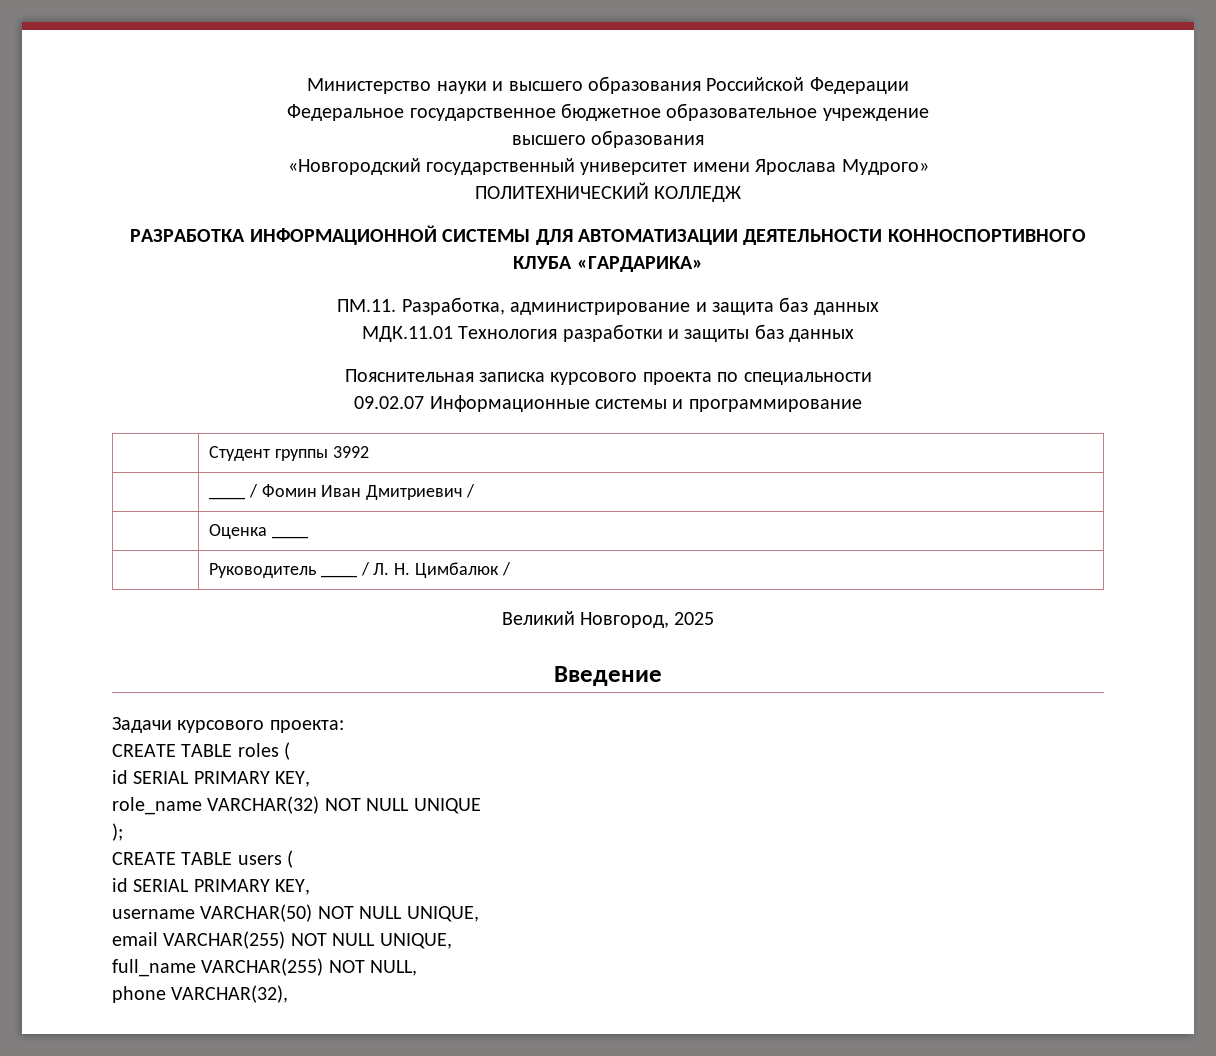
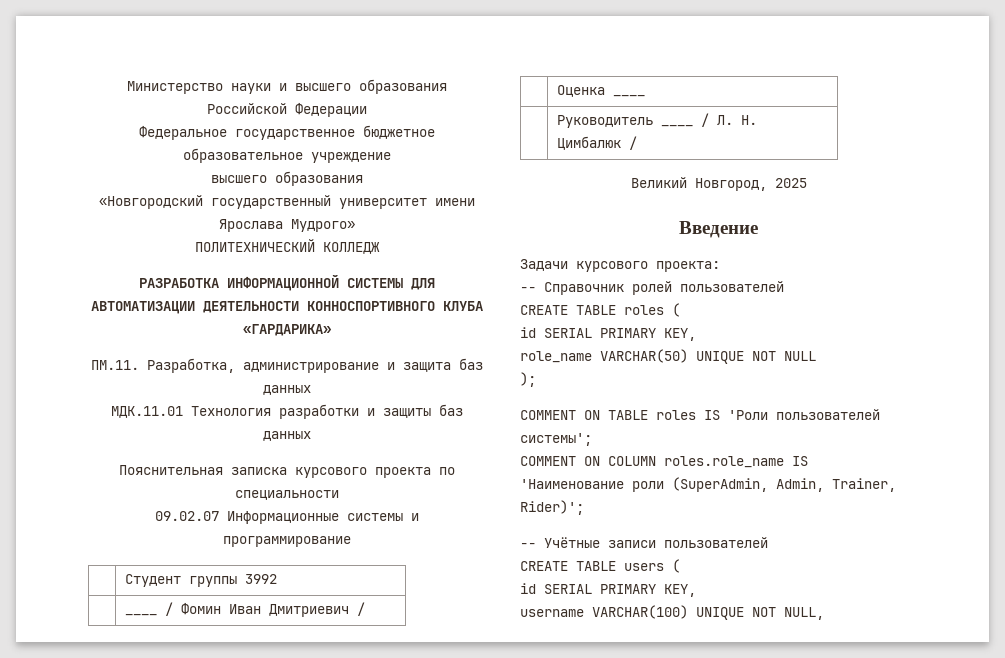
(344, 726) none -> [520,281,784,295] // -- Справочник ролей пользователей
[207,796,481,814] VARCHAR(32) NOT NULL UNIQUE -> [600,349,816,364] VARCHAR(50) UNIQUE NOT NULL
(123, 832) none -> [520,409,880,420] [520,433,592,446] [520,456,808,468] [520,477,896,492] [520,500,584,515] [520,537,768,548] // COMMENT ON TABLE roles IS 'Роли пользователей системы'; // COMMENT ON COLUMN roles.role_name IS 'Наименование роли (SuperAdmin, Admin, Trainer, Rider)'; // -- Учётные записи пользователей
[200,904,479,922] [112,931,452,949] [112,958,324,977] VARCHAR(50) NOT NULL UNIQUE, // email VARCHAR(255) NOT NULL UNIQUE, // full_name VARCHAR(255) -> [592,605,744,620] VARCHAR(100) UNIQUE
[112,985,289,1003] // phone VARCHAR(32), -> (824, 613) none

